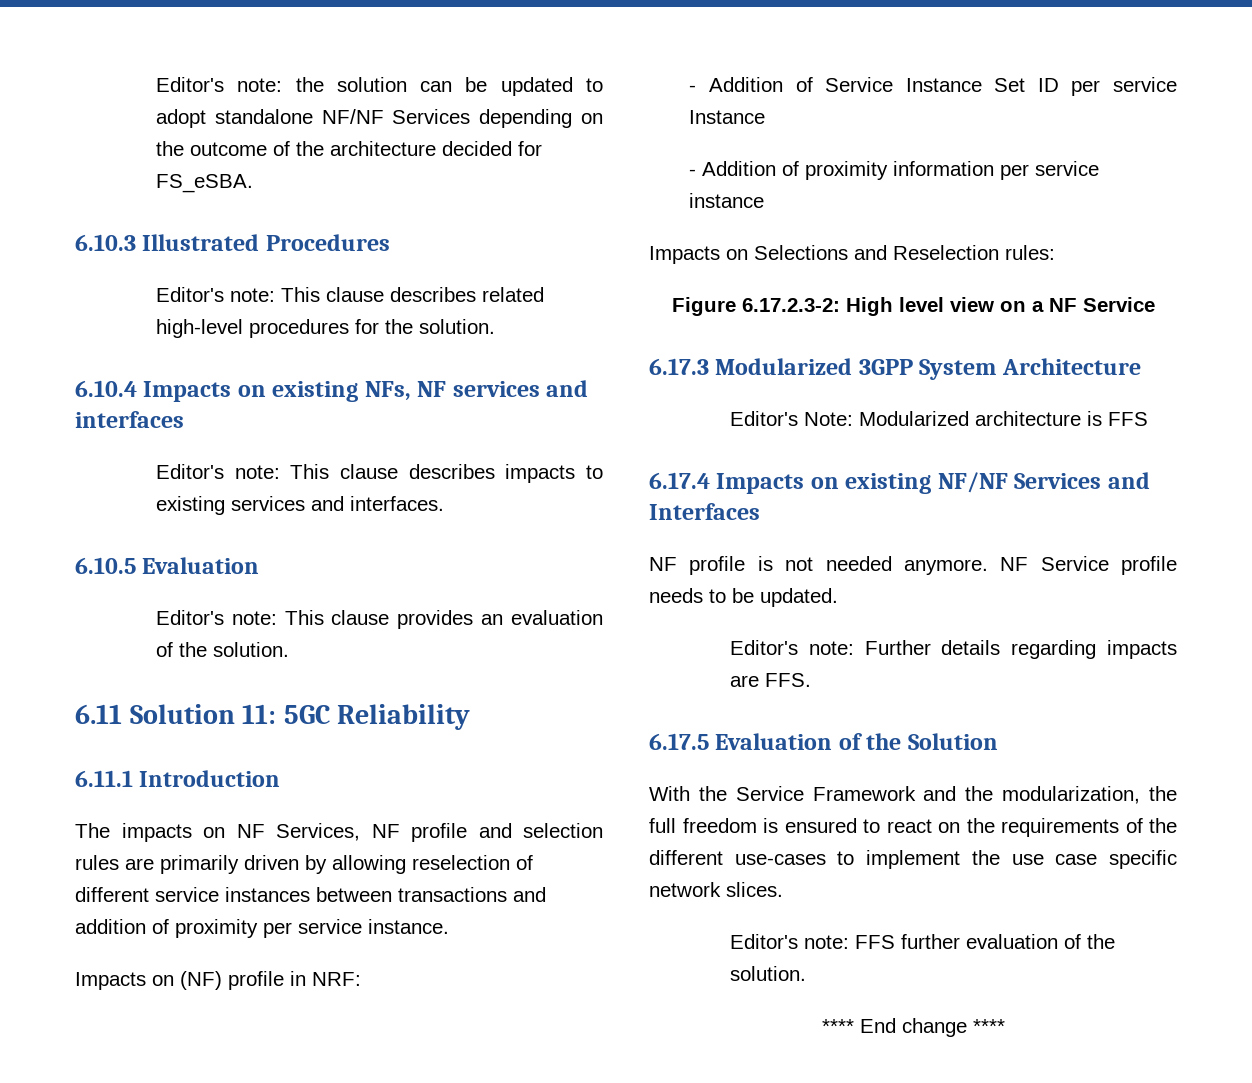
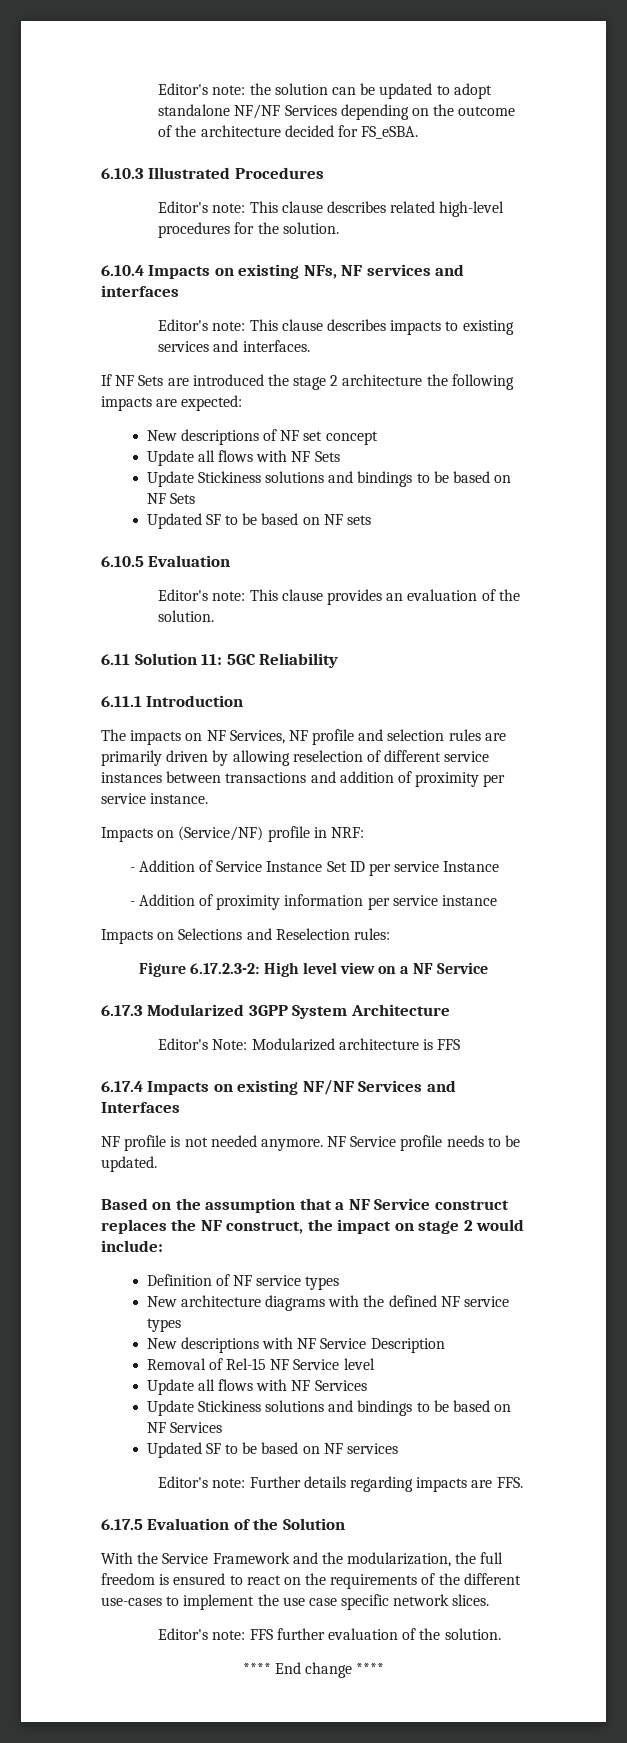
(444, 503) none -> [101,374,514,390] [101,395,243,411] [146,429,378,445] [146,450,340,466] [146,471,512,487] [146,493,195,504] [146,513,371,529] // If NF Sets are introduced the stage 2 architecture the following impacts are expected: // New descriptions of NF set concept // Update all flows with NF Sets // Update Stickiness solutions and bindings to be based on NF Sets // Updated SF to be based on NF sets
[180,971,222,990] (NF) -> [178,826,264,841] (Service/NF)
(838, 597) none -> [101,1198,509,1213] [101,1219,525,1234] [101,1240,163,1252] [146,1274,340,1290] [146,1295,509,1311] [146,1318,181,1332] [146,1337,445,1353] [146,1358,375,1370] [146,1379,367,1395] [146,1400,512,1416] [146,1422,222,1433] [146,1442,398,1458] // Based on the assumption that a NF Service construct replaces the NF construct, the impact on stage 2 would include: // Definition of NF service types // New architecture diagrams with the defined NF service types // New descriptions with NF Service Description // Removal of Rel-15 NF Service level // Update all flows with NF Services // Update Stickiness solutions and bindings to be based on NF Services // Updated SF to be based on NF services

